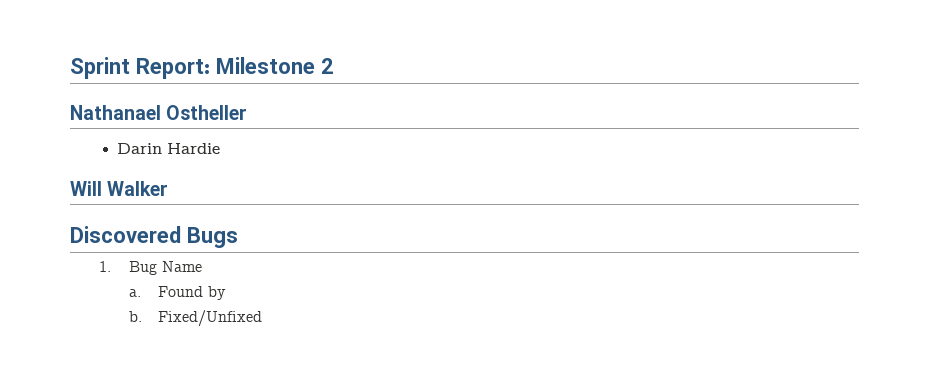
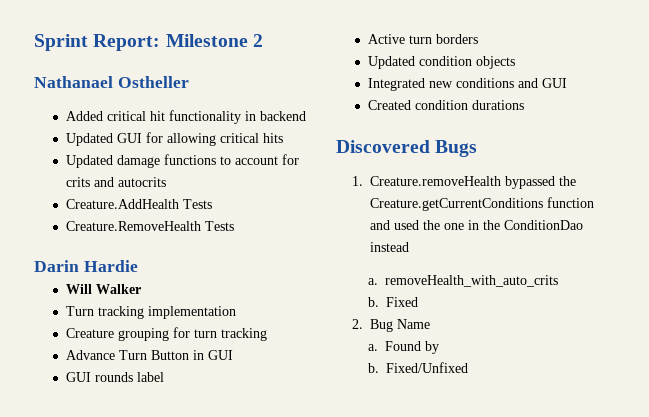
[117,143,221,154] [70,181,169,196] [70,226,238,248] [99,261,112,272] Darin Hardie // Will Walker // Discovered Bugs // 1. -> [65,110,306,124] [65,132,283,146] [65,154,299,168] [65,177,166,187] [65,199,212,209] [65,221,234,231] [34,260,138,272] [65,284,141,294] [65,306,236,319] [65,327,267,341] [65,350,233,360] [65,372,164,382] [367,34,478,44] [367,56,515,69] [367,78,567,91] [367,100,524,110] [336,140,478,157] [352,176,577,189] [370,197,595,211] [370,220,584,230] [370,242,410,252] [368,275,559,287] [368,297,419,307] [352,319,364,329] Added critical hit functionality in backend // Updated GUI for allowing critical hits // Updated damage functions to account for crits and autocrits // Creature.AddHealth Tests // Creature.RemoveHealth Tests // Darin Hardie // Will Walker // Turn tracking implementation // Creature grouping for turn tracking // Advance Turn Button in GUI // GUI rounds label // Active turn borders // Updated condition objects // Integrated new conditions and GUI // Created condition durations // Discovered Bugs // 1. Creature.removeHealth bypassed the Creature.getCurrentConditions function and used the one in the ConditionDao instead // a. removeHealth_with_auto_crits // b. Fixed // 2.

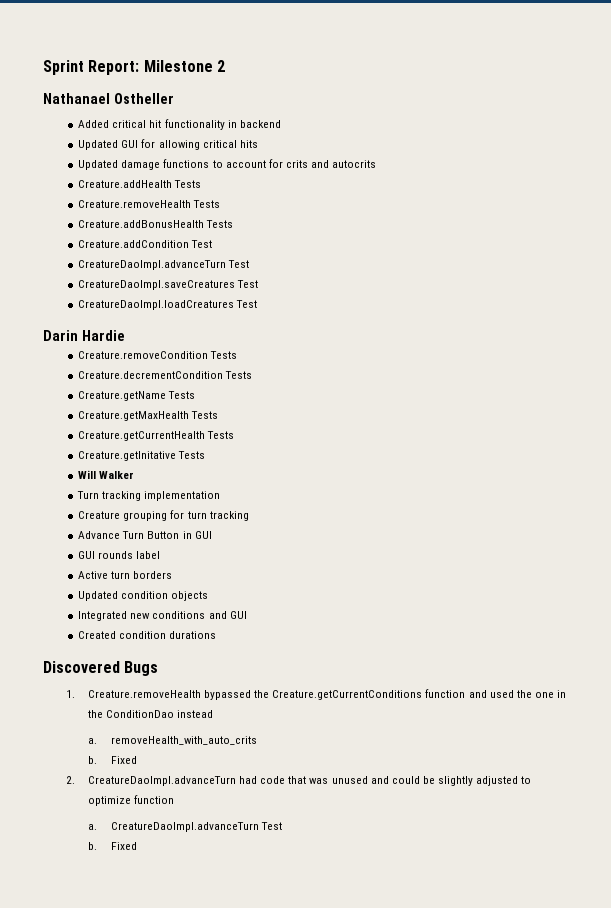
[65,199,212,209] [65,221,234,231] [34,260,138,272] Creature.AddHealth Tests // Creature.RemoveHealth Tests // Darin Hardie -> [78,180,202,188] [78,200,221,208] [78,220,234,228] [78,240,213,248] [78,260,250,270] [78,280,259,290] [78,300,258,310] [43,330,125,341] [78,351,238,359] [78,371,253,379] [78,391,196,401] [78,411,219,421] [78,431,235,441] [78,451,206,461] Creature.addHealth Tests // Creature.removeHealth Tests // Creature.addBonusHealth Tests // Creature.addCondition Test // CreatureDaoImpl.advanceTurn Test // CreatureDaoImpl.saveCreatures Test // CreatureDaoImpl.loadCreatures Test // Darin Hardie // Creature.removeCondition Tests // Creature.decrementCondition Tests // Creature.getName Tests // Creature.getMaxHealth Tests // Creature.getCurrentHealth Tests // Creature.getInitative Tests
[370,319,431,332] [368,341,440,354] [368,362,469,373] Bug Name // a. Found by // b. Fixed/Unfixed -> [88,776,532,786] [88,795,175,806] [88,822,282,832] [88,842,137,850] CreatureDaoImpl.advanceTurn had code that was unused and could be slightly adjusted to optimize function // a. CreatureDaoImpl.advanceTurn Test // b. Fixed

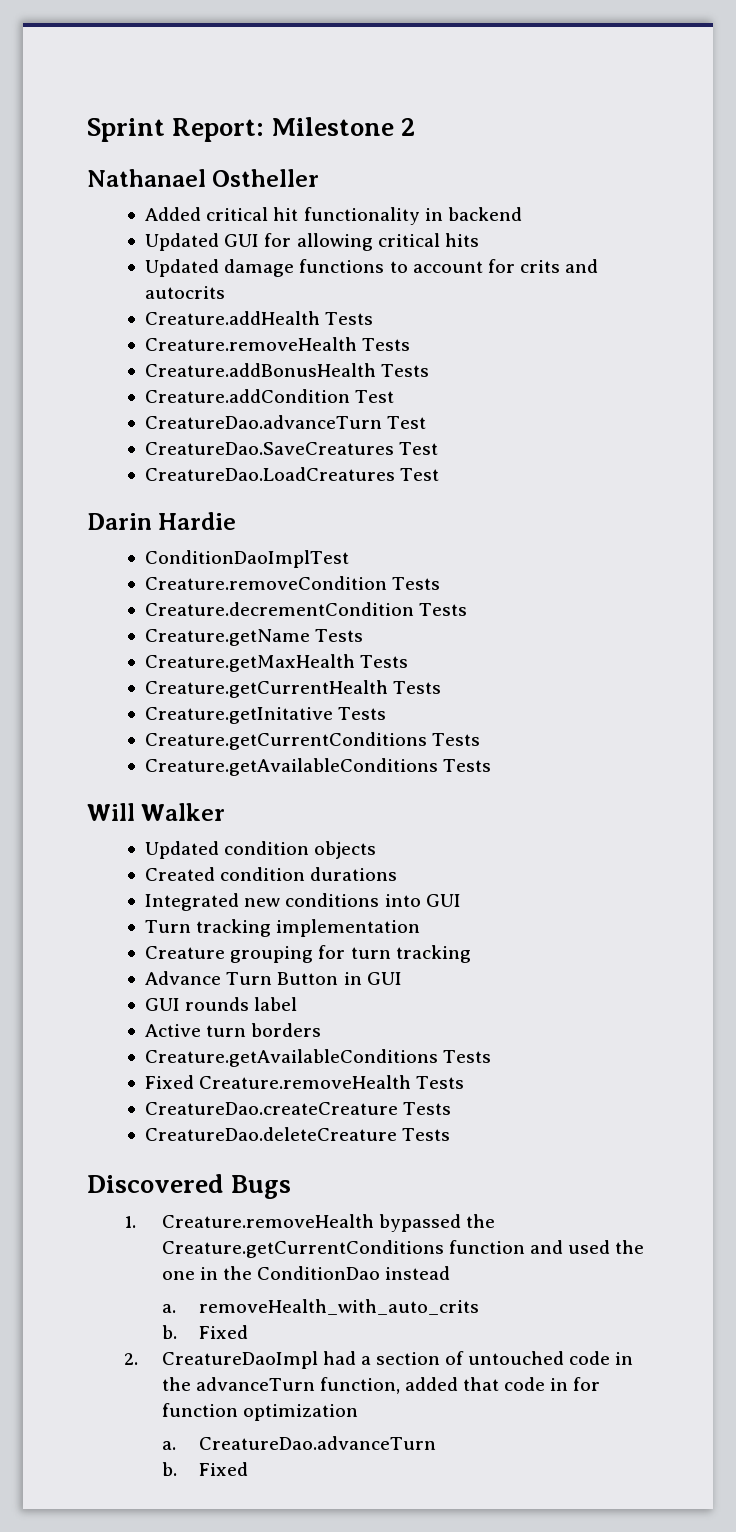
[78,260,250,270] [78,280,259,290] [78,300,235,310] CreatureDaoImpl.advanceTurn Test // CreatureDaoImpl.saveCreatures Test // CreatureDaoImpl.loadCreatures -> [145,415,427,429] [145,442,439,455] [145,467,396,481] CreatureDao.advanceTurn Test // CreatureDao.SaveCreatures Test // CreatureDao.LoadCreatures
(125, 335) none -> [145,550,350,568] // ConditionDaoImplTest
[78,470,135,479] Will Walker -> [145,732,481,750] [145,758,492,776] [87,803,226,821] [145,841,377,859] [145,867,398,881] [145,893,461,911] Creature.getCurrentConditions Tests // Creature.getAvailableConditions Tests // Will Walker // Updated condition objects // Created condition durations // Integrated new conditions into GUI
[78,591,209,601] [78,611,247,621] [78,631,217,639] Updated condition objects // Integrated new conditions and GUI // Created condition durations -> [145,1049,492,1067] [145,1075,465,1089] [145,1102,452,1115] [145,1127,451,1141] Creature.getAvailableConditions Tests // Fixed Creature.removeHealth Tests // CreatureDao.createCreature Tests // CreatureDao.deleteCreature Tests
[88,776,532,786] [88,795,175,806] [88,822,282,832] CreatureDaoImpl.advanceTurn had code that was unused and could be slightly adjusted to optimize function // a. CreatureDaoImpl.advanceTurn Test -> [161,1351,634,1369] [161,1377,601,1394] [161,1403,358,1421] [161,1436,436,1450] CreatureDaoImpl had a section of untouched code in the advanceTurn function, added that code in for function optimization // a. CreatureDao.advanceTurn

